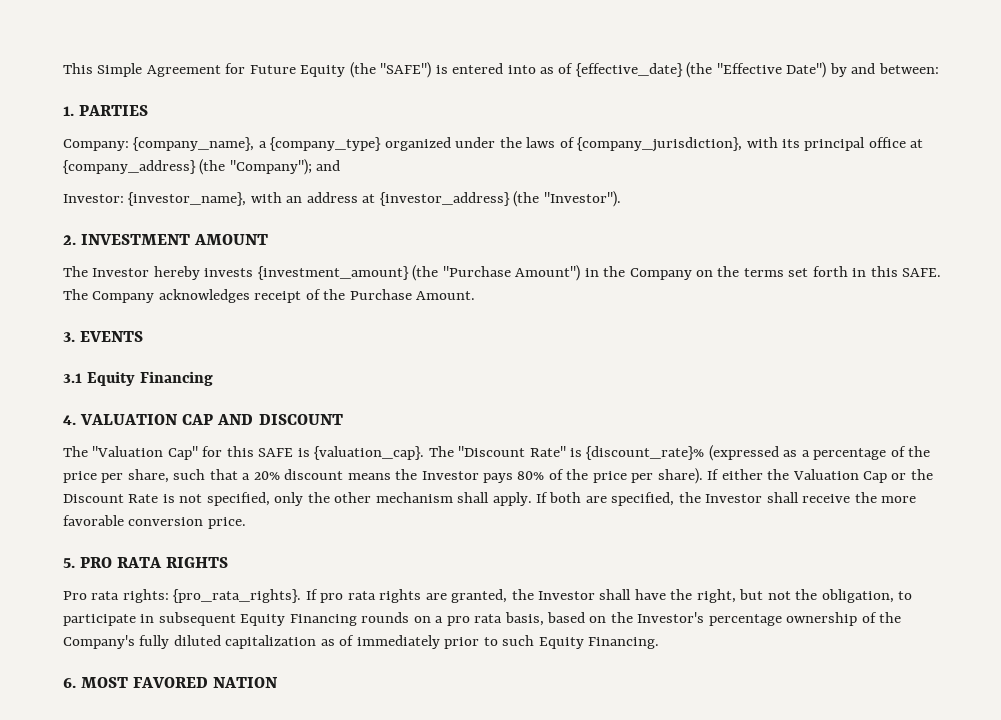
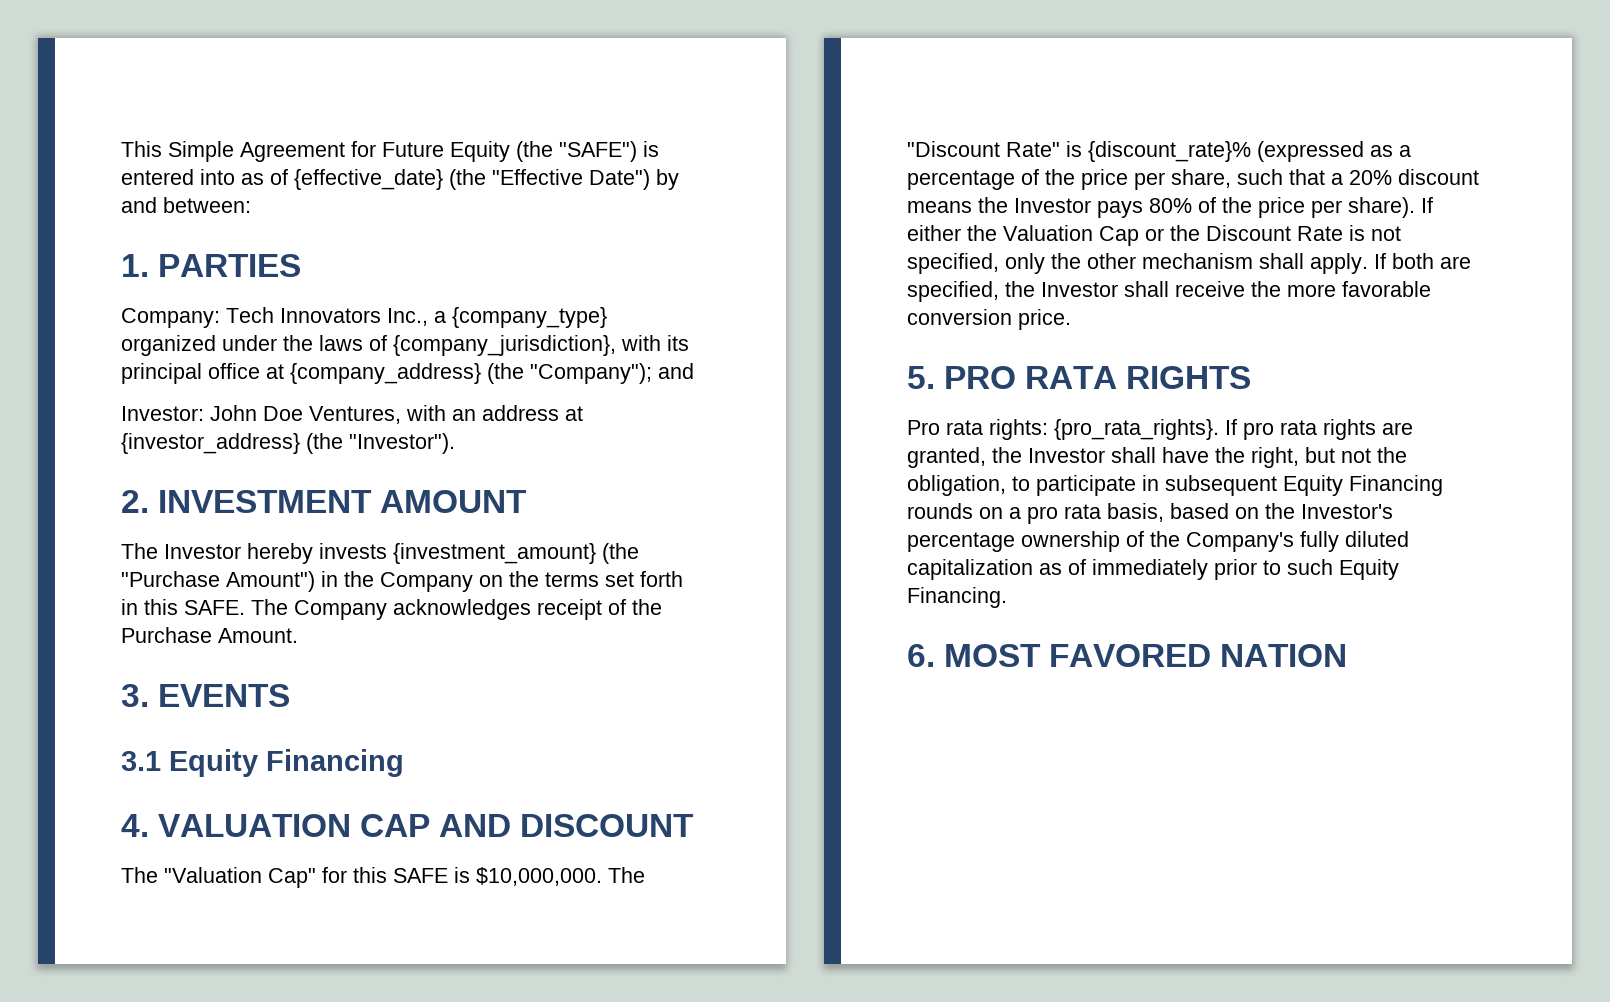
[133,137,255,151] {company_name}, -> [226,307,428,326] Tech Innovators Inc.,
[128,192,247,206] {investor_name}, -> [210,405,401,424] John Doe Ventures,
[314,446,425,460] {valuation_cap}. -> [476,867,602,886] $10,000,000.

